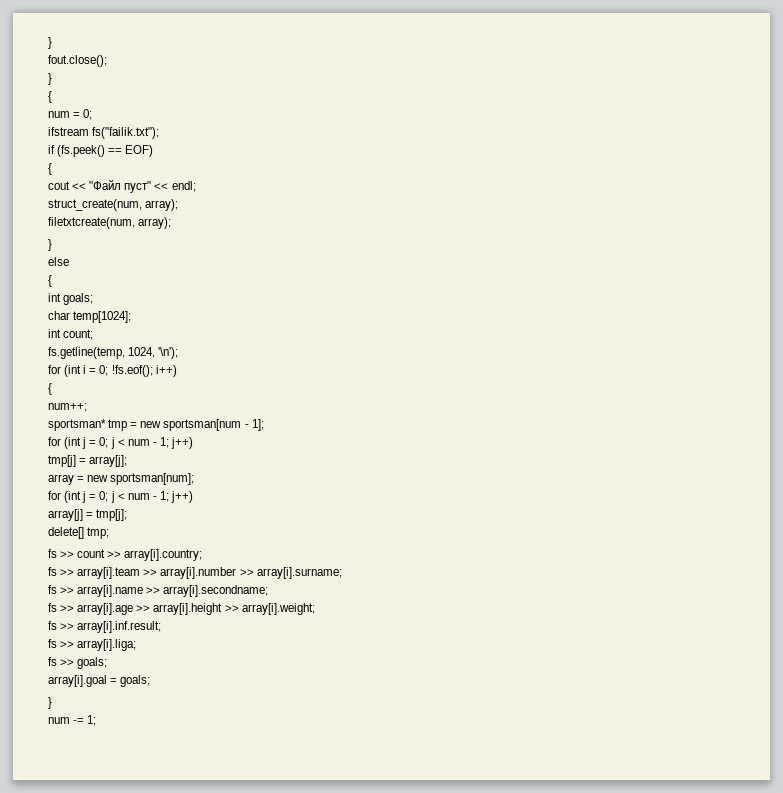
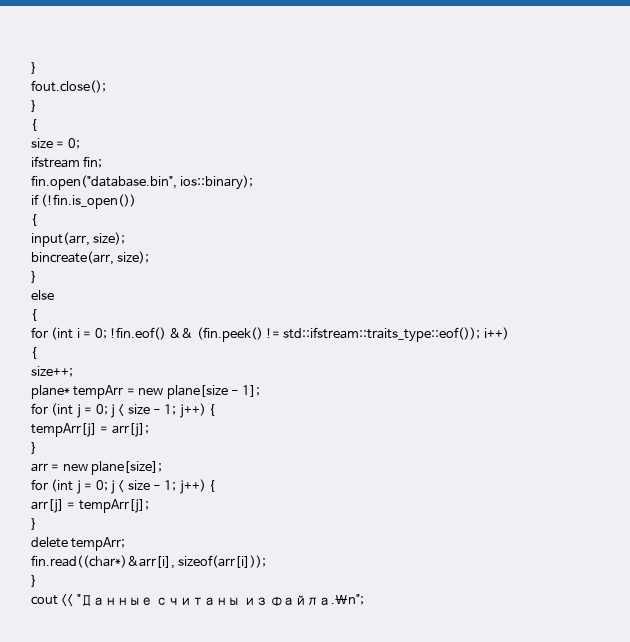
[48,111,70,118] num -> [31,138,53,148] size
[92,127,160,139] [48,145,154,157] [48,163,52,175] [48,179,196,193] [48,199,179,211] [48,217,172,229] [48,239,52,251] [48,257,69,266] [48,275,52,287] [48,293,94,305] [48,311,132,323] [48,329,94,340] [48,347,179,359] fs("failik.txt"); // if (fs.peek() == EOF) // { // cout << "Файл пуст" << endl; // struct_create(num, array); // filetxtcreate(num, array); // } // else // { // int goals; // char temp[1024]; // int count; // fs.getline(temp, 1024, '\n'); -> [83,156,103,168] [31,175,254,190] [31,194,137,209] [31,214,37,226] [31,232,126,247] [31,251,150,265] [31,271,37,283] [31,290,54,300] [31,309,37,321] fin; // fin.open("database.bin", ios::binary); // if (!fin.is_open()) // { // input(arr, size); // bincreate(arr, size); // } // else // {
[111,365,153,377] !fs.eof(); -> [109,327,481,342] !fin.eof() && (fin.peek() != std::ifstream::traits_type::eof());
[48,403,87,412] [48,419,242,431] num++; // sportsman* tmp = new sportsman[num -> [31,366,73,377] [31,385,228,399] size++; // plane* tempArr = new plane[size
[127,437,194,449] [48,455,128,467] [48,473,195,485] [48,491,194,503] [48,509,128,521] [48,527,110,539] [48,549,203,561] [48,567,342,579] [48,585,269,597] [48,603,315,615] [48,621,162,633] [48,639,137,651] [48,657,108,669] [48,675,151,687] [48,697,52,709] [48,715,97,726] num - 1; j++) // tmp[j] = array[j]; // array = new sportsman[num]; // for (int j = 0; j < num - 1; j++) // array[j] = tmp[j]; // delete[] tmp; // fs >> count >> array[i].country; // fs >> array[i].team >> array[i].number >> array[i].surname; // fs >> array[i].name >> array[i].secondname; // fs >> array[i].age >> array[i].height >> array[i].weight; // fs >> array[i].inf.result; // fs >> array[i].liga; // fs >> goals; // array[i].goal = goals; // } // num -= 1; -> [127,403,216,418] [31,423,149,437] [31,442,37,454] [31,461,163,475] [31,479,216,494] [31,499,149,513] [31,518,37,530] [31,537,126,551] [31,555,267,569] [31,575,37,587] [31,594,364,607] size - 1; j++) { // tempArr[j] = arr[j]; // } // arr = new plane[size]; // for (int j = 0; j < size - 1; j++) { // arr[j] = tempArr[j]; // } // delete tempArr; // fin.read((char*)&arr[i], sizeof(arr[i])); // } // cout << "Данные считаны из файла.\n";

